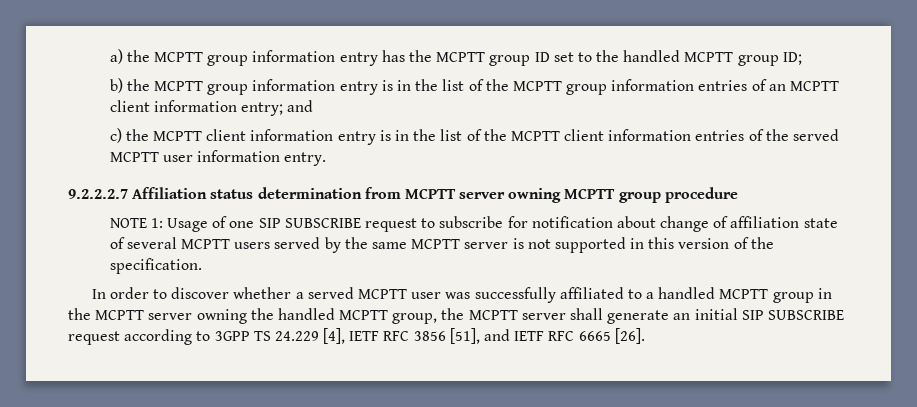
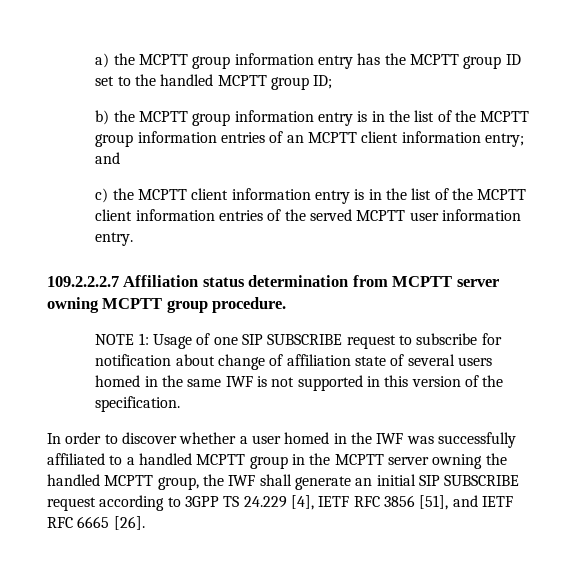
[68,189,128,199] 9.2.2.2.7 -> [47,276,119,287] 109.2.2.2.7
[664,187,738,203] procedure -> [212,297,287,313] procedure.
[181,237,509,253] MCPTT users served by the same MCPTT server -> [457,357,492,366] [95,375,253,387] users homed in the same IWF
[307,287,442,299] served MCPTT user -> [251,432,404,444] user homed in the IWF
[468,310,566,320] MCPTT server -> [228,475,256,486] IWF

